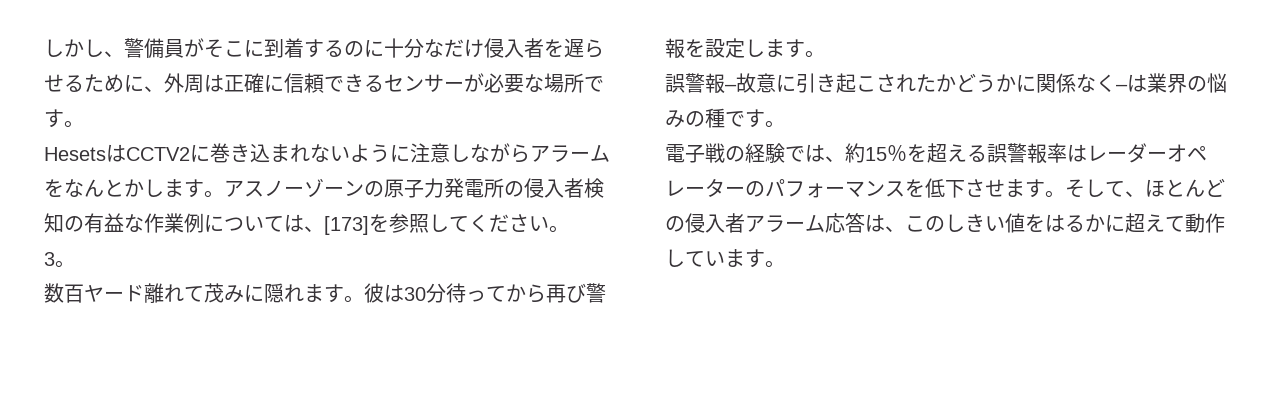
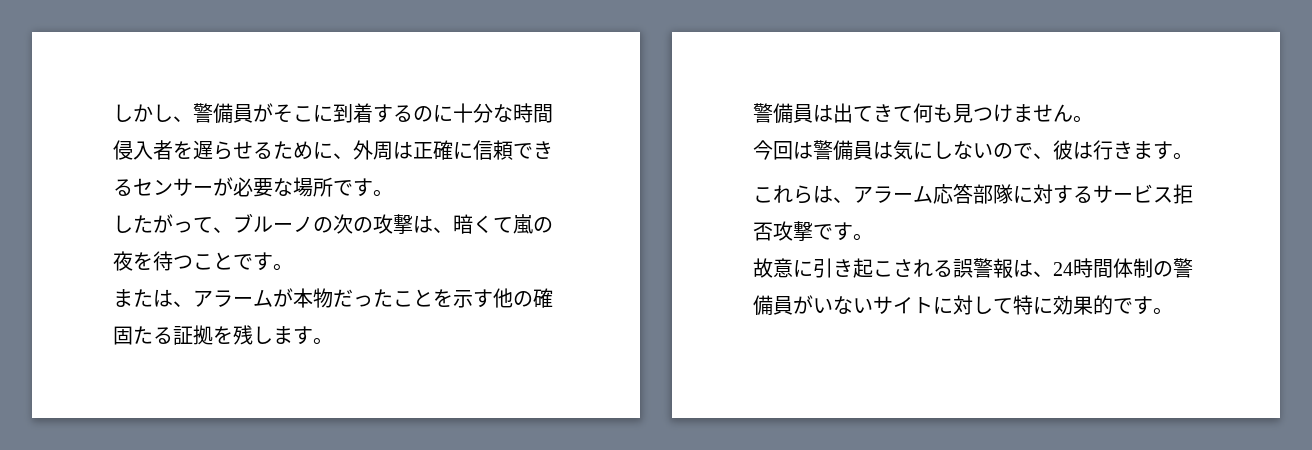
[444,39,484,58] だけ -> [513,103,553,123] 時間
[44,143,610,163] [44,178,604,198] [44,213,569,235] [44,252,75,268] [44,283,606,303] [665,38,825,59] [665,73,737,94] HesetsはCCTV2に巻き込まれないように注意しながらアラームをなんとかします。アスノーゾーンの原子力発電所の侵入者検知の有益な作業例については、[173]を参照してください。 // 3。 // 数百ヤード離れて茂みに隠れます。彼は30分待ってから再び警報を設定します。 // 誤警報– -> [113,213,553,234] [113,251,293,271] [113,288,553,308] [113,325,333,345] [753,103,1093,124] [753,140,1193,161] [753,184,1193,204] [753,221,873,241] したがって、ブルーノの次の攻撃は、暗くて嵐の夜を待つことです。 // または、アラームが本物だったことを示す他の確固たる証拠を残します。 // 警備員は出てきて何も見つけません。 // 今回は警備員は気にしないので、彼は行きます。 // これらは、アラーム応答部隊に対するサービス拒否攻撃です。 //
[916,73,1227,93] [665,108,785,128] [665,143,1207,164] [665,178,1225,198] [665,213,1225,233] [665,249,745,267] たかどうかに関係なく–は業界の悩みの種です。 // 電子戦の経験では、約15％を超える誤警報率はレーダーオペレーターのパフォーマンスを低下させます。そして、ほとんどの侵入者アラーム応答は、このしきい値をはるかに超えて動作していま -> [933,258,1193,279] [753,295,1133,316] る誤警報は、24時間体制の警備員がいないサイトに対して特に効果的で

